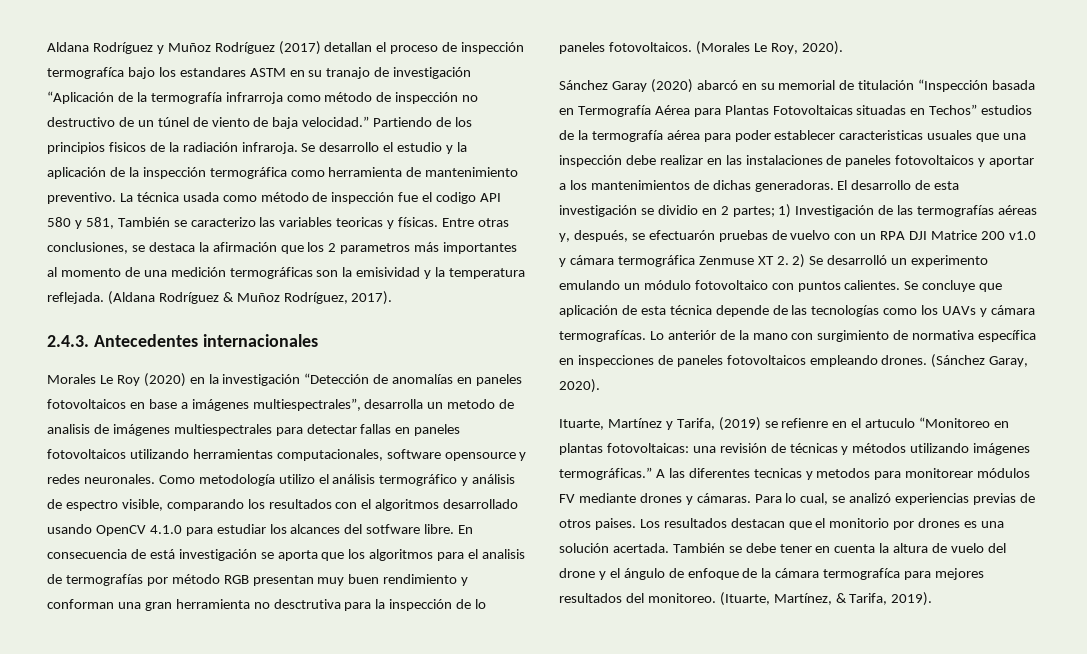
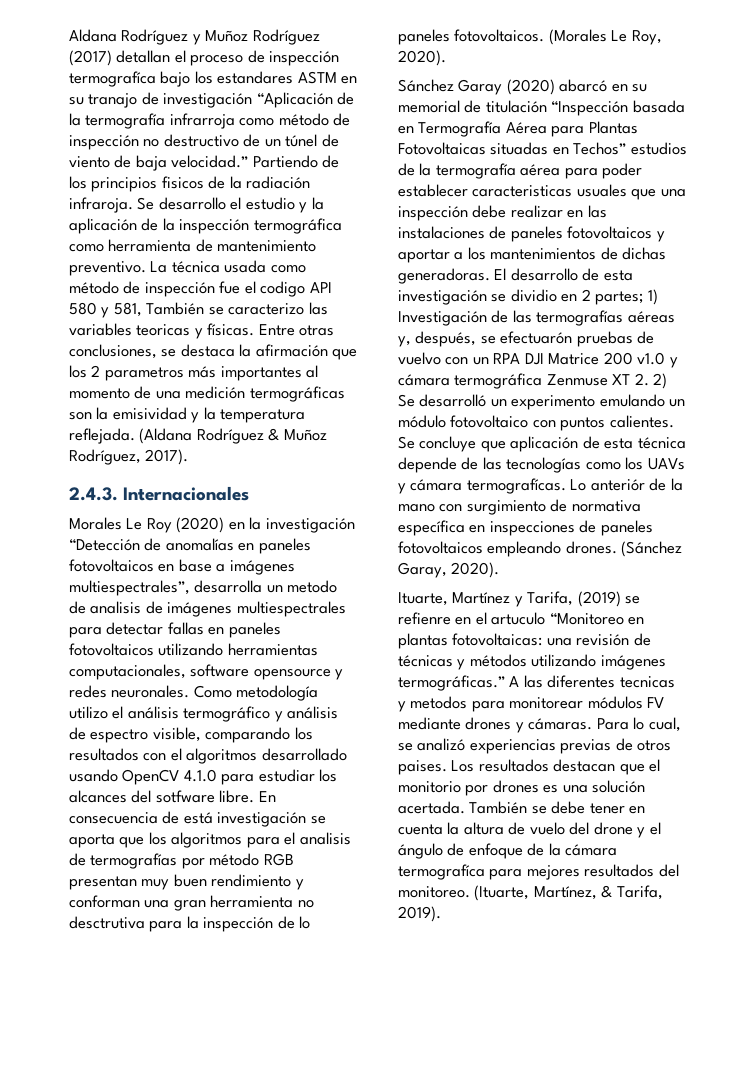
[93,334,318,347] Antecedentes internacionales -> [123,486,250,501] Internacionales

